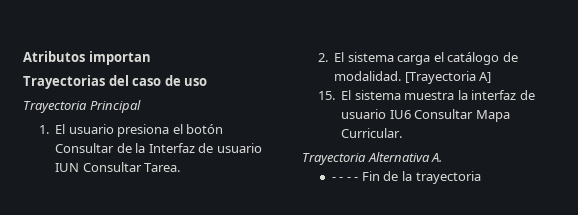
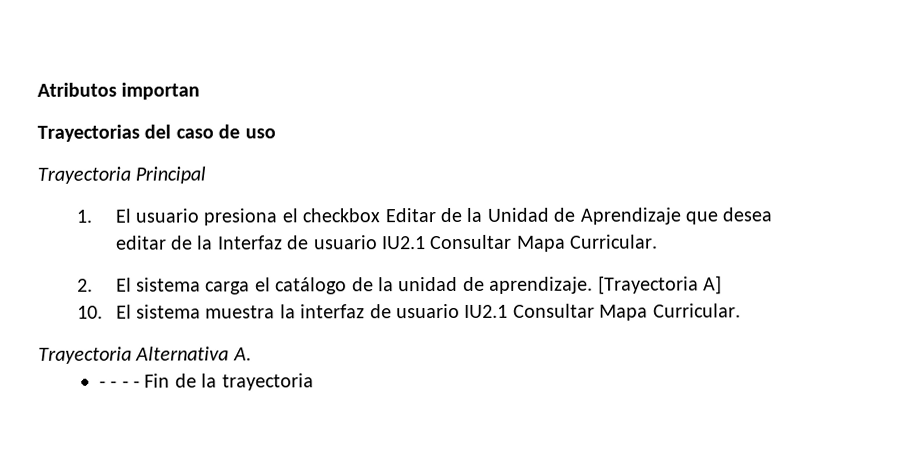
[186,124,224,134] [55,143,115,153] botón Consultar -> [302,207,773,225] [115,235,167,250] checkbox Editar de la Unidad de Aprendizaje que desea editar
[55,162,181,172] IUN Consultar Tarea. -> [381,234,659,252] IU2.1 Consultar Mapa Curricular.
[334,71,402,81] modalidad. -> [377,276,594,294] la unidad de aprendizaje.
[317,91,335,100] 15. -> [76,305,103,319] 10.
[389,110,411,119] IU6 -> [464,304,509,318] IU2.1

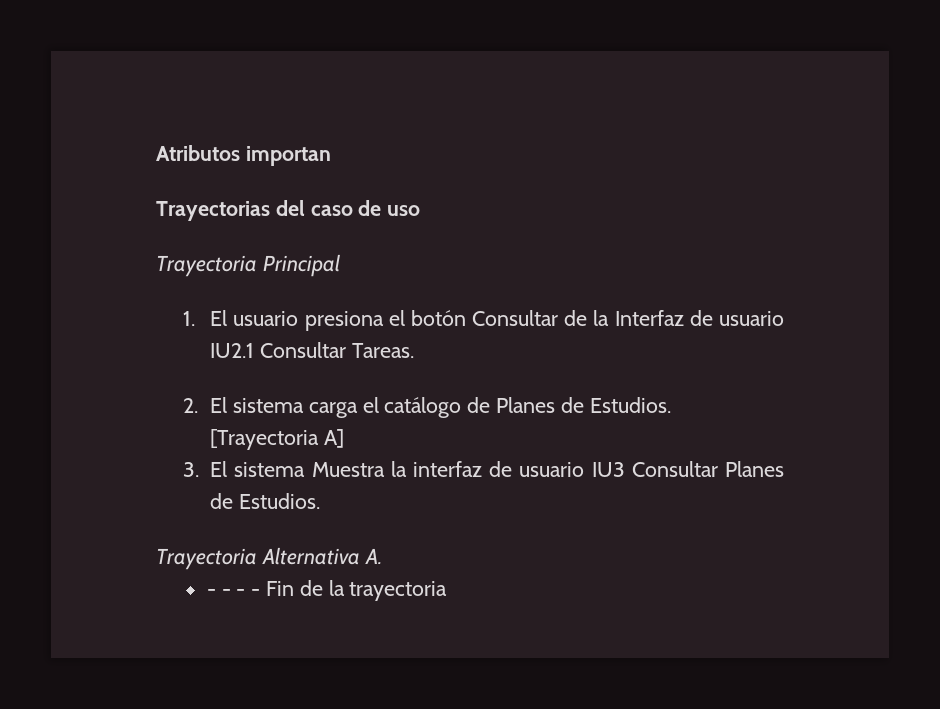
[302,207,773,225] [115,235,167,250] checkbox Editar de la Unidad de Aprendizaje que desea editar -> [410,310,559,326] botón Consultar
[516,234,659,252] Mapa Curricular. -> [351,343,414,358] Tareas.
[377,276,594,294] la unidad de aprendizaje. -> [496,397,671,413] Planes de Estudios.
[76,304,276,319] 10. El sistema muestra -> [183,461,385,477] 3. El sistema Muestra
[464,303,741,321] IU2.1 Consultar Mapa Curricular. -> [591,461,784,477] [210,493,321,509] IU3 Consultar Planes de Estudios.

